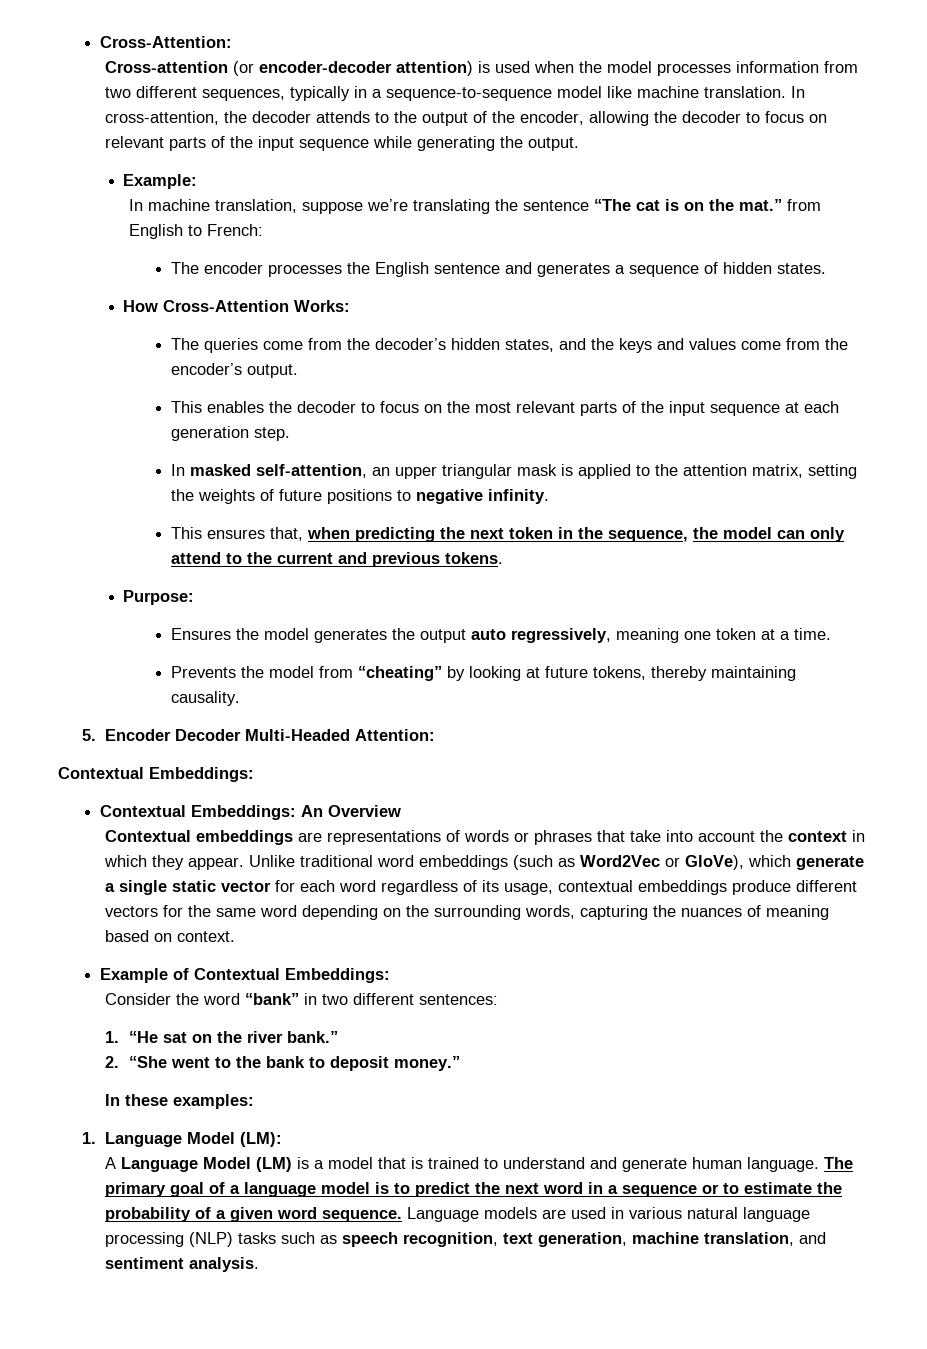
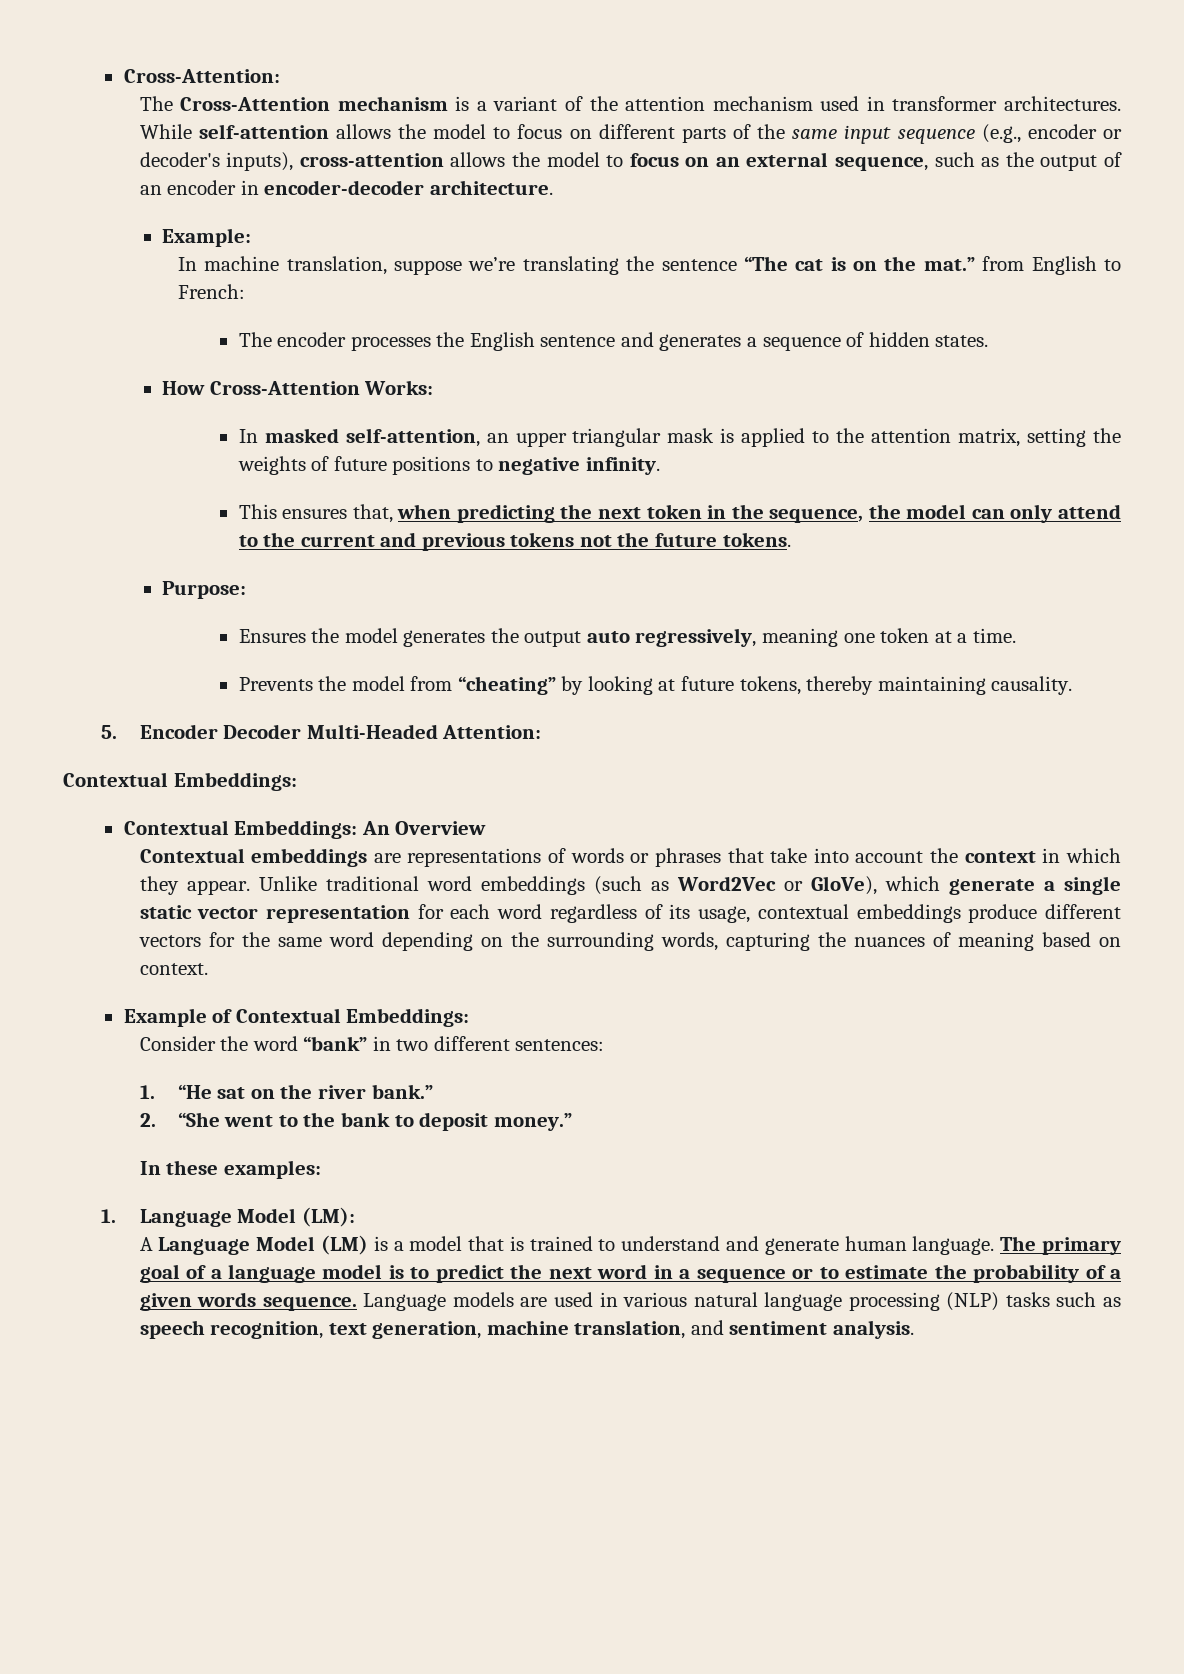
[105,61,859,76] [105,86,806,101] [105,111,828,126] [105,136,580,151] Cross-attention (or encoder-decoder attention) is used when the model processes information from two different sequences, typically in a sequence-to-sequence model like machine translation. In cross-attention, the decoder attends to the output of the encoder, allowing the decoder to focus on relevant parts of the input sequence while generating the output. -> [139,96,1121,111] [139,124,1122,144] [139,152,1123,171] [139,180,553,195] The Cross-Attention mechanism is a variant of the attention mechanism used in transformer architectures. While self-attention allows the model to focus on different parts of the same input sequence (e.g., encoder or decoder's inputs), cross-attention allows the model to focus on an external sequence, such as the output of an encoder in encoder-decoder architecture.
[170,338,848,353] [170,363,298,378] [170,401,839,416] [170,426,290,441] // The queries come from the decoder’s hidden states, and the keys and values come from the encoder’s output. // This enables the decoder to focus on the most relevant parts of the input sequence at each generation step. -> (434, 387) none
(440, 559) none -> [510,532,717,547] tokens not the future
(272, 886) none -> [266,905,411,923] representation
[277,1207,318,1219] word -> [197,1292,257,1307] words

